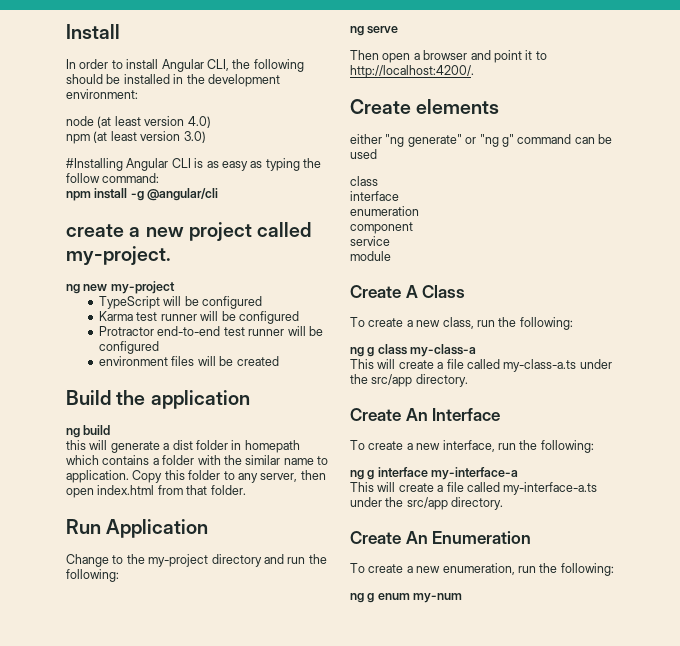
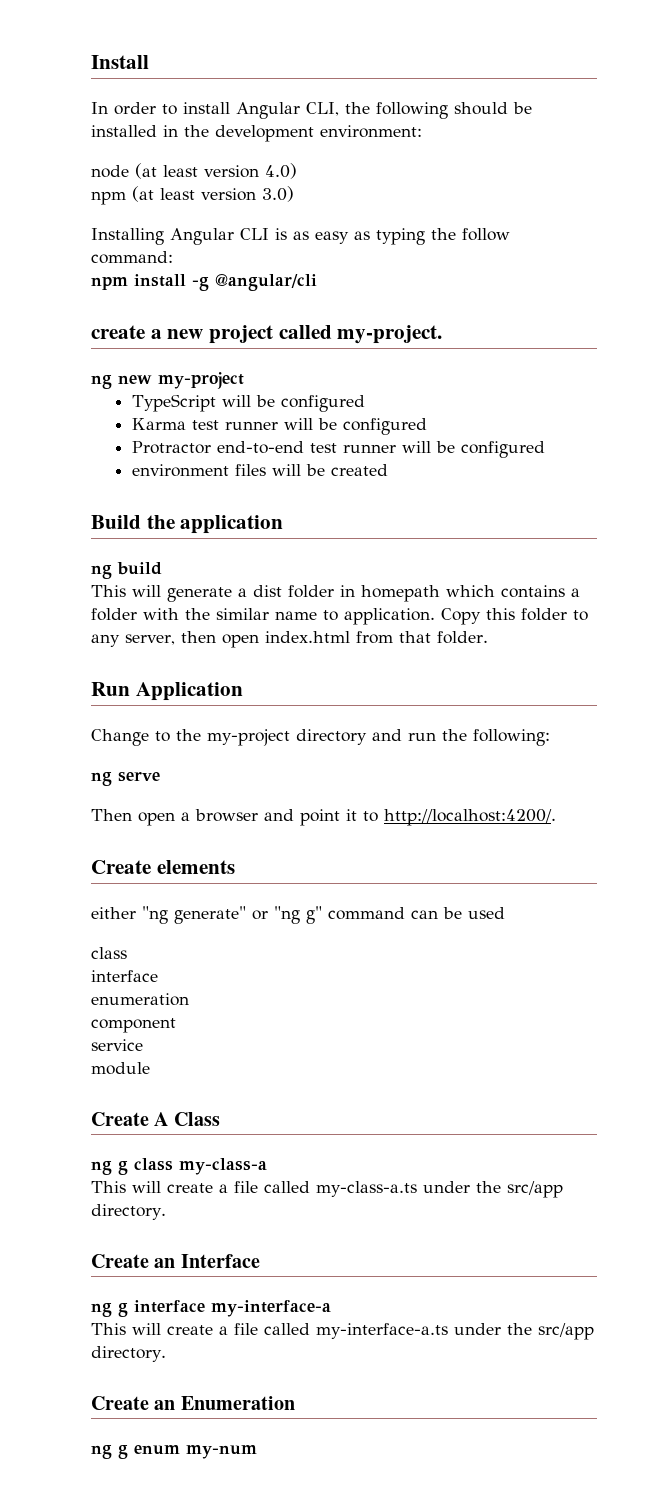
[66,158,123,171] #Installing -> [91,228,164,245] Installing
[66,440,86,450] this -> [91,585,126,597] This
[350,317,573,330] // To create a new class, run the following: -> (220, 1119) none
[405,408,428,421] An -> [154,1258,176,1268] an
[350,440,594,453] // To create a new interface, run the following: -> (260, 1261) none
[405,531,428,544] An -> [154,1400,176,1410] an
[350,563,614,576] // To create a new enumeration, run the following: -> (295, 1403) none

